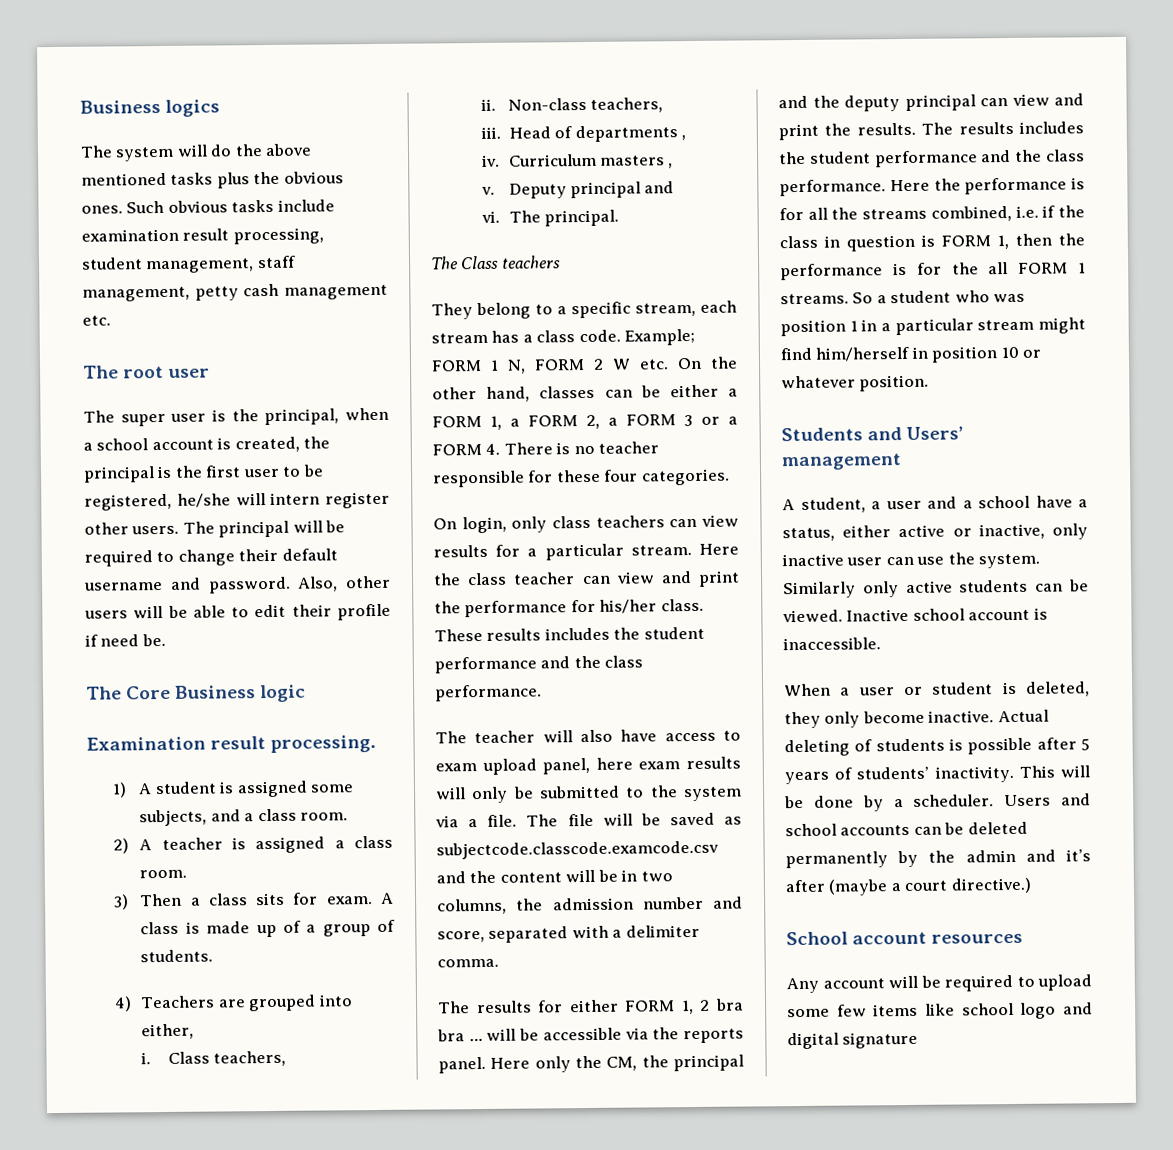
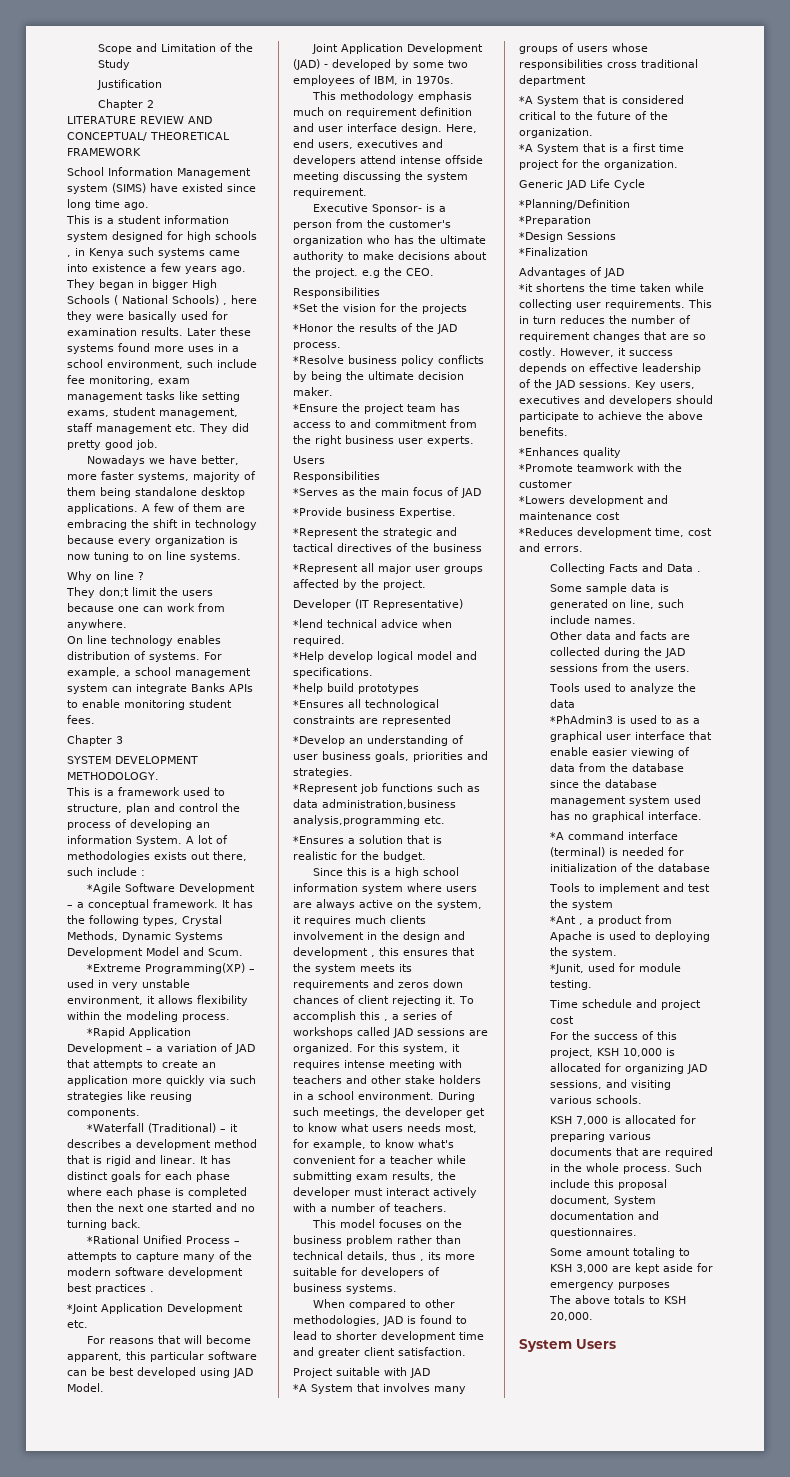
[80,99,221,117] [80,143,313,162] [81,171,344,189] [81,199,335,214] [81,227,324,245] [81,255,296,274] [82,283,388,302] [82,315,111,326] [83,365,211,379] [83,407,389,427] [83,436,331,453] [83,464,324,483] [84,491,390,511] [84,520,346,538] [84,548,338,567] [84,575,391,594] [84,603,391,621] [85,633,166,647] [86,684,307,703] [86,734,377,753] [112,780,355,798] [139,808,349,827] [113,835,393,854] [139,869,188,879] [113,892,395,910] [140,919,395,938] [140,949,214,963] [114,994,353,1012] [141,1023,195,1040] [141,1050,287,1067] [481,97,664,113] [481,125,686,143] [482,153,674,169] [481,181,675,199] [481,209,620,227] [430,255,561,270] [431,300,737,320] [431,328,696,346] [431,356,738,374] [432,384,738,402] [432,414,738,430] [432,441,660,456] [433,468,730,488] [433,514,739,534] [433,543,739,561] [433,570,740,587] [434,598,704,618] [434,626,705,642] [434,655,644,674] [435,684,542,702] [435,729,741,744] [435,756,741,775] [435,785,742,804] [435,812,742,828] [436,840,719,860] [436,869,673,884] [437,896,743,915] [437,924,700,943] [437,958,499,968] [438,998,744,1015] [437,1027,744,1044] [438,1054,744,1074] [778,93,1084,112] [778,121,1084,141] [779,149,1085,168] [779,177,1085,197] [779,205,1085,222] [779,233,1085,252] [780,262,1086,281] [780,290,1026,305] [780,317,1086,337] [780,346,1042,363] [781,374,930,392] [781,426,965,442] [781,453,902,471] [782,495,1088,513] [782,523,1088,542] [782,552,1041,569] [783,579,1089,599] [782,607,1048,623] [783,637,881,651] [784,681,1090,697] [784,709,1049,729] [784,737,1090,757] [784,765,1090,785] [784,793,1091,812] [785,821,1028,837] [785,849,1091,869] [785,877,1032,896] [786,931,1024,946] [786,974,1092,994] [787,1002,1093,1019] [787,1031,919,1050] Business logics // The system will do the above mentioned tasks plus the obvious ones. Such obvious tasks include examination result processing, student management, staff management, petty cash management etc. // The root user // The super user is the principal, when a school account is created, the principal is the first user to be registered, he/she will intern register other users. The principal will be required to change their default username and password. Also, other users will be able to edit their profile if need be. // The Core Business logic // Examination result processing. // 1) A student is assigned some subjects, and a class room. // 2) A teacher is assigned a class room. // 3) Then a class sits for exam. A class is made up of a group of students. // 4) Teachers are grouped into either, // i. Class teachers, // ii. Non-class teachers, // iii. Head of departments , // iv. Curriculum masters , // v. Deputy principal and // vi. The principal. // The Class teachers // They belong to a specific stream, each stream has a class code. Example; FORM 1 N, FORM 2 W etc. On the other hand, classes can be either a FORM 1, a FORM 2, a FORM 3 or a FORM 4. There is no teacher responsible for these four categories. // On login, only class teachers can view results for a particular stream. Here the class teacher can view and print the performance for his/her class. These results includes the student performance and the class performance. // The teacher will also have access to exam upload panel, here exam results will only be submitted to the system via a file. The file will be saved as subjectcode.classcode.examcode.csv and the content will be in two columns, the admission number and score, separated with a delimiter comma. // The results for either FORM 1, 2 bra bra … will be accessible via the reports panel. Here only the CM, the principal and the deputy principal can view and print the results. The results includes the student performance and the class performance. Here the performance is for all the streams combined, i.e. if the class in question is FORM 1, then the performance is for the all FORM 1 streams. So a student who was position 1 in a particular stream might find him/herself in position 10 or whatever position. // Students and Users’ management // A student, a user and a school have a status, either active or inactive, only inactive user can use the system. Similarly only active students can be viewed. Inactive school account is inaccessible. // When a user or student is deleted, they only become inactive. Actual deleting of students is possible after 5 years of students’ inactivity. This will be done by a scheduler. Users and school accounts can be deleted permanently by the admin and it’s after (maybe a court directive.) // School account resources // Any account will be required to upload some few items like school logo and digital signature -> [97,43,253,54] [97,59,130,70] [96,79,162,90] [97,99,154,110] [67,116,212,124] [67,132,230,141] [67,148,141,156] [67,167,251,178] [67,183,256,194] [67,199,149,210] [66,215,229,224] [67,231,257,242] [67,247,240,258] [67,263,246,274] [66,279,217,290] [67,295,257,305] [67,311,228,322] [67,327,251,336] [67,343,239,354] [67,359,257,369] [67,375,190,386] [67,391,240,402] [67,407,238,418] [67,423,249,434] [67,439,158,450] [86,455,239,466] [67,471,256,482] [67,487,245,498] [67,503,245,514] [67,519,257,530] [67,535,238,546] [67,551,241,562] [67,571,144,582] [66,587,213,598] [67,603,225,612] [67,619,127,630] [67,635,221,646] [67,651,222,662] [67,667,251,678] [67,683,253,694] [67,699,232,710] [67,715,95,724] [67,735,123,746] [67,756,198,764] [67,772,159,780] [66,787,225,796] [67,803,240,814] [67,819,210,830] [67,835,228,846] [67,851,247,862] [67,867,145,876] [86,883,255,894] [67,899,253,910] [67,915,222,926] [67,931,223,942] [67,947,243,958] [86,963,255,974] [67,979,190,990] [67,995,248,1006] [67,1011,230,1022] [86,1027,191,1038] [67,1043,255,1054] [67,1059,216,1070] [67,1075,256,1086] [67,1091,192,1102] [67,1108,140,1118] [86,1123,238,1133] [67,1139,257,1150] [67,1155,231,1166] [67,1171,230,1182] [67,1187,247,1198] [67,1203,255,1212] [67,1219,141,1230] [86,1235,240,1244] [67,1251,252,1262] [67,1267,243,1278] [67,1283,154,1294] [67,1303,243,1314] [67,1320,88,1328] [86,1335,251,1344] [67,1351,257,1362] [67,1367,253,1378] [67,1383,104,1392] [311,43,483,54] [293,59,468,70] [293,75,454,86] [311,91,472,102] [293,107,472,118] [293,123,477,134] [293,139,443,149] [293,155,483,166] [293,171,468,182] [293,188,367,198] [312,204,446,214] [293,219,451,230] [293,235,486,246] [293,251,487,262] [293,267,434,278] [293,287,380,298] [293,303,467,314] [293,323,457,334] [293,342,341,350] [293,355,484,366] [293,371,464,382] [293,387,333,396] [293,403,460,414] [293,419,477,428] [293,435,474,446] [293,456,325,464] [293,471,380,482] [293,487,481,498] [293,507,456,518] [293,527,457,538] [293,543,482,552] [293,563,483,574] [293,579,426,590] [293,599,463,610] [293,619,452,628] [293,635,345,646] [293,651,477,662] [293,667,373,678] [293,683,419,694] [293,699,439,710] [293,715,451,726] [293,735,464,746] [293,751,488,762] [293,768,353,778] [293,783,480,794] [293,799,456,809] [293,815,445,826] [293,835,442,844] [293,851,426,862] [312,867,459,878] [293,883,477,894] [293,899,482,910] [293,915,426,926] [293,931,465,942] [293,947,475,958] [293,963,412,974] [293,979,463,990] [293,995,474,1006] [293,1011,453,1022] [293,1027,488,1038] [293,1043,460,1054] [293,1059,462,1070] [293,1075,481,1084] [293,1091,475,1102] [293,1107,485,1118] [293,1123,477,1133] [293,1139,454,1150] [293,1155,466,1164] [293,1171,456,1182] [293,1187,477,1198] [293,1203,447,1212] [311,1219,462,1228] [293,1235,461,1246] [293,1251,475,1261] [293,1267,440,1278] [293,1283,397,1294] [312,1299,455,1310] [293,1315,467,1326] [293,1331,484,1342] [293,1347,466,1358] [293,1367,430,1378] [293,1383,466,1394] [519,43,648,54] [519,59,698,70] [519,75,586,86] [519,95,684,106] [519,111,668,120] [519,128,593,138] [519,143,684,154] [519,159,678,170] [519,179,645,190] [519,199,630,210] [519,216,591,226] [519,232,616,242] [519,247,588,256] [519,267,624,278] [519,283,704,292] [519,299,712,310] [519,315,691,324] [519,331,706,342] [519,347,673,358] [519,363,701,374] [519,379,695,390] [519,395,713,406] [519,411,703,422] [519,427,568,436] [519,447,621,458] [519,463,682,472] [519,480,572,488] [519,495,668,506] [519,512,620,520] [519,527,712,538] [519,543,583,552] [549,563,701,574] [549,583,669,594] [549,599,684,610] [549,615,636,624] [549,631,690,640] [549,647,685,658] [549,663,690,672] [548,683,696,694] [549,699,575,708] [549,715,700,724] [549,731,712,742] [549,747,690,758] [549,763,684,772] [549,779,657,788] [549,795,701,806] [549,811,702,822] [549,831,678,840] [549,847,684,857] [549,863,710,872] [548,883,710,894] [549,899,613,910] [549,915,672,926] [549,931,710,942] [549,947,617,958] [549,963,681,974] [549,980,592,990] [548,999,701,1010] [549,1016,574,1024] [549,1031,677,1040] [549,1048,675,1058] [549,1063,707,1074] [549,1079,671,1090] [549,1095,642,1104] [549,1115,696,1125] [549,1132,651,1142] [549,1147,713,1158] [549,1163,702,1174] [549,1179,667,1190] [549,1195,656,1206] [549,1211,659,1220] [549,1228,637,1238] [549,1247,690,1258] [549,1263,713,1274] [549,1282,670,1290] [548,1295,686,1304] [549,1312,593,1321] [519,1339,616,1352] Scope and Limitation of the Study // Justification // Chapter 2 // LITERATURE REVIEW AND CONCEPTUAL/ THEORETICAL FRAMEWORK // School Information Management system (SIMS) have existed since long time ago. // This is a student information system designed for high schools , in Kenya such systems came into existence a few years ago. They began in bigger High Schools ( National Schools) , here they were basically used for examination results. Later these systems found more uses in a school environment, such include fee monitoring, exam management tasks like setting exams, student management, staff management etc. They did pretty good job. // Nowadays we have better, more faster systems, majority of them being standalone desktop applications. A few of them are embracing the shift in technology because every organization is now tuning to on line systems. // Why on line ? // They don;t limit the users because one can work from anywhere. // On line technology enables distribution of systems. For example, a school management system can integrate Banks APIs to enable monitoring student fees. // Chapter 3 // SYSTEM DEVELOPMENT METHODOLOGY. // This is a framework used to structure, plan and control the process of developing an information System. A lot of methodologies exists out there, such include : // *Agile Software Development – a conceptual framework. It has the following types, Crystal Methods, Dynamic Systems Development Model and Scum. // *Extreme Programming(XP) – used in very unstable environment, it allows flexibility within the modeling process. // *Rapid Application Development – a variation of JAD that attempts to create an application more quickly via such strategies like reusing components. // *Waterfall (Traditional) – it describes a development method that is rigid and linear. It has distinct goals for each phase where each phase is completed then the next one started and no turning back. // *Rational Unified Process – attempts to capture many of the modern software development best practices . // *Joint Application Development etc. // For reasons that will become apparent, this particular software can be best developed using JAD Model. // Joint Application Development (JAD) - developed by some two employees of IBM, in 1970s. // This methodology emphasis much on requirement definition and user interface design. Here, end users, executives and developers attend intense offside meeting discussing the system requirement. // Executive Sponsor- is a person from the customer's organization who has the ultimate authority to make decisions about the project. e.g the CEO. // Responsibilities // *Set the vision for the projects // *Honor the results of the JAD process. // *Resolve business policy conflicts by being the ultimate decision maker. // *Ensure the project team has access to and commitment from the right business user experts. // Users // Responsibilities // *Serves as the main focus of JAD // *Provide business Expertise. // *Represent the strategic and tactical directives of the business // *Represent all major user groups affected by the project. // Developer (IT Representative) // *lend technical advice when required. // *Help develop logical model and specifications. // *help build prototypes // *Ensures all technological constraints are represented // *Develop an understanding of user business goals, priorities and strategies. // *Represent job functions such as data administration,business analysis,programming etc. // *Ensures a solution that is realistic for the budget. // Since this is a high school information system where users are always active on the system, it requires much clients involvement in the design and development , this ensures that the system meets its requirements and zeros down chances of client rejecting it. To accomplish this , a series of workshops called JAD sessions are organized. For this system, it requires intense meeting with teachers and other stake holders in a school environment. During such meetings, the developer get to know what users needs most, for example, to know what's convenient for a teacher while submitting exam results, the developer must interact actively with a number of teachers. // This model focuses on the business problem rather than technical details, thus , its more suitable for developers of business systems. // When compared to other methodologies, JAD is found to lead to shorter development time and greater client satisfaction. // Project suitable with JAD // *A System that involves many groups of users whose responsibilities cross traditional department // *A System that is considered critical to the future of the organization. // *A System that is a first time project for the organization. // Generic JAD Life Cycle // *Planning/Definition // *Preparation // *Design Sessions // *Finalization // Advantages of JAD // *it shortens the time taken while collecting user requirements. This in turn reduces the number of requirement changes that are so costly. However, it success depends on effective leadership of the JAD sessions. Key users, executives and developers should participate to achieve the above benefits. // *Enhances quality // *Promote teamwork with the customer // *Lowers development and maintenance cost // *Reduces development time, cost and errors. // Collecting Facts and Data . // Some sample data is generated on line, such include names. // Other data and facts are collected during the JAD sessions from the users. // Tools used to analyze the data // *PhAdmin3 is used to as a graphical user interface that enable easier viewing of data from the database since the database management system used has no graphical interface. // *A command interface (terminal) is needed for initialization of the database // Tools to implement and test the system // *Ant , a product from Apache is used to deploying the system. // *Junit, used for module testing. // Time schedule and project cost // For the success of this project, KSH 10,000 is allocated for organizing JAD sessions, and visiting various schools. // KSH 7,000 is allocated for preparing various documents that are required in the whole process. Such include this proposal document, System documentation and questionnaires. // Some amount totaling to KSH 3,000 are kept aside for emergency purposes // The above totals to KSH 20,000. // System Users

